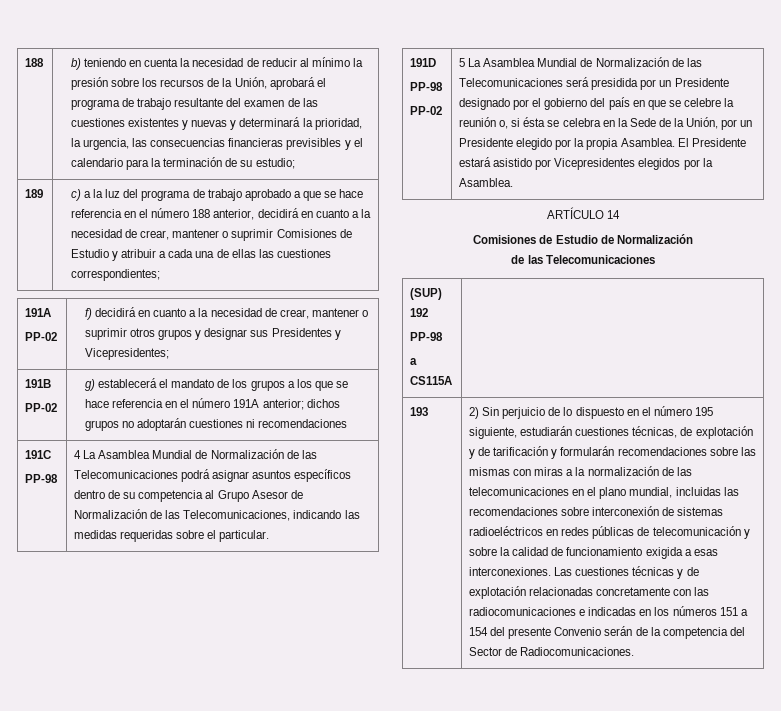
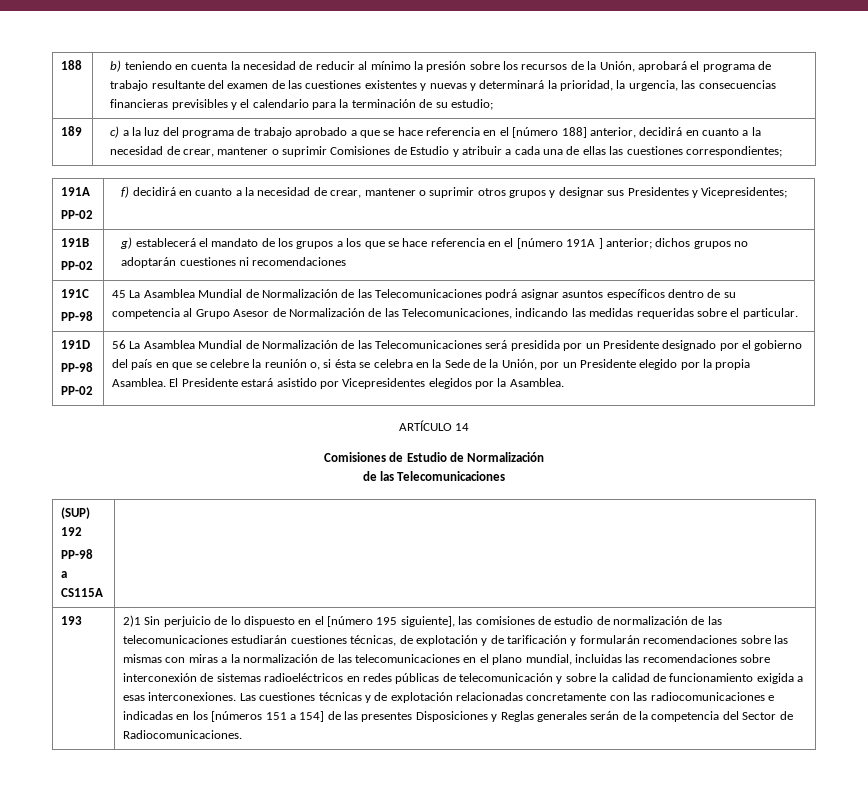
[151,208,211,218] número 188 -> [512,127,587,138] [número 188]
[192,398,260,408] número 191A -> [516,238,603,249] [número 191A ]
[74,450,82,459] 4 -> [112,290,127,298] 45
[459,58,466,67] 5 -> [112,340,127,349] 56
[469,407,480,419] 2) -> [123,615,142,627] 2)1
[653,406,714,416] [469,427,518,439] número 195 siguiente, -> [327,616,722,627] [123,635,229,644] [número 195 siguiente], las comisiones de estudio de normalización de las telecomunicaciones
[672,606,717,616] números -> [211,711,263,722] [números
[469,627,602,639] 154 del presente Convenio -> [299,711,587,722] 154] de las presentes Disposiciones y Reglas generales

